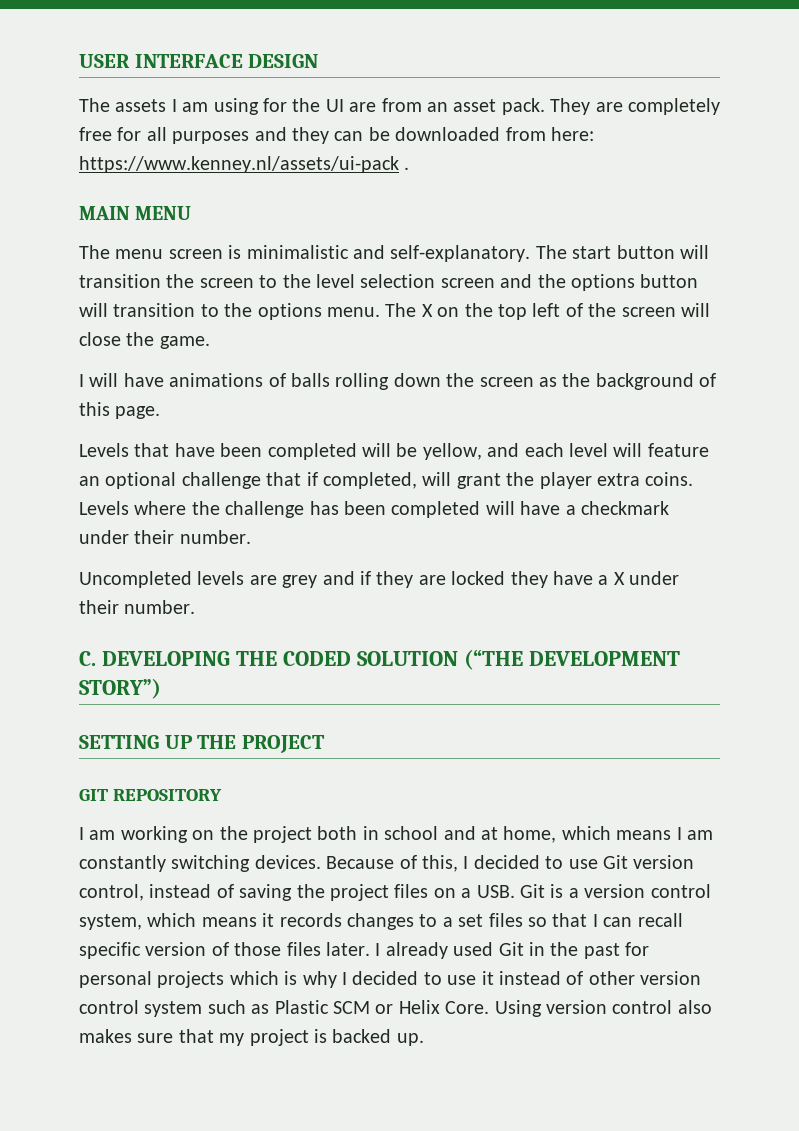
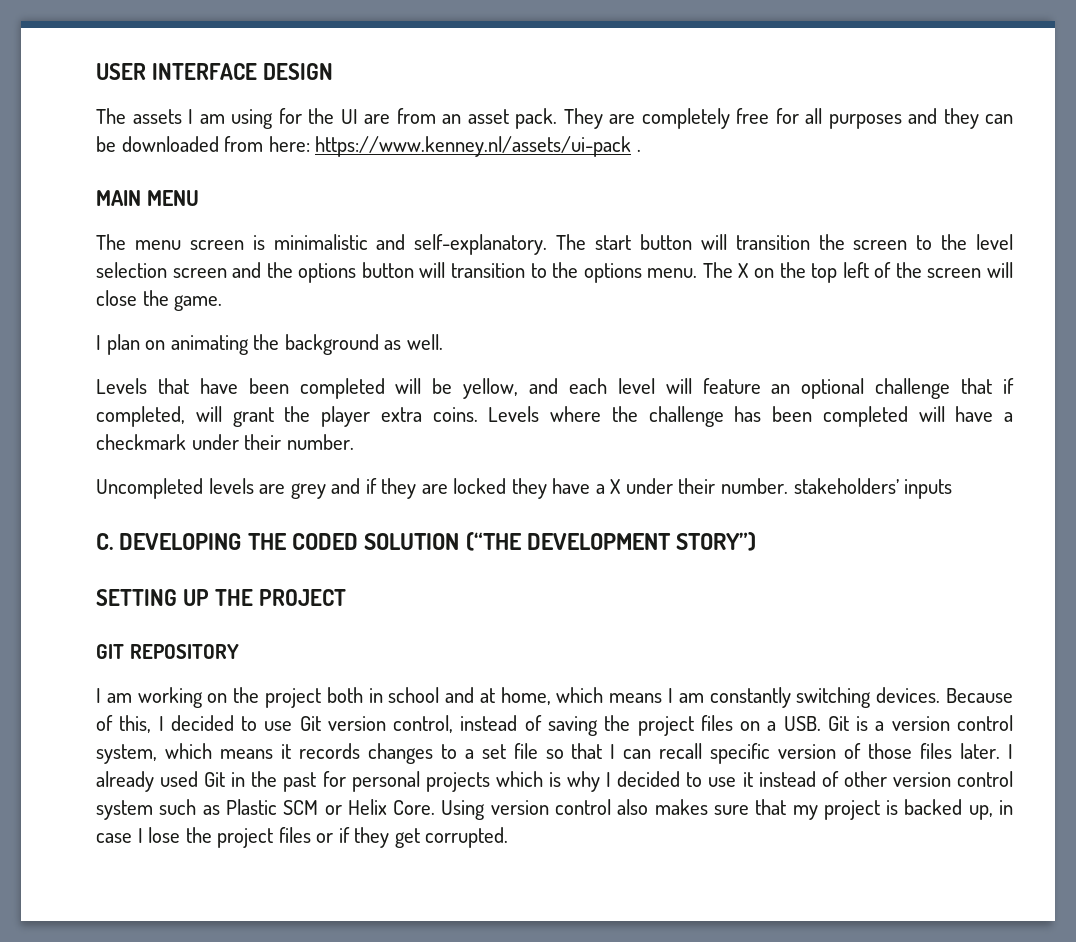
[89,373,717,390] [79,402,161,419] will have animations of balls rolling down the screen as the background of this page. -> [106,334,443,355] plan on animating the background as well.
(196, 607) none -> [793,478,953,499] stakeholders’ inputs
[488,913,523,927] files -> [513,743,538,759] file
[396,1033,424,1046] up. -> [968,800,1013,820] [96,827,509,848] up, in case I lose the project files or if they get corrupted.

